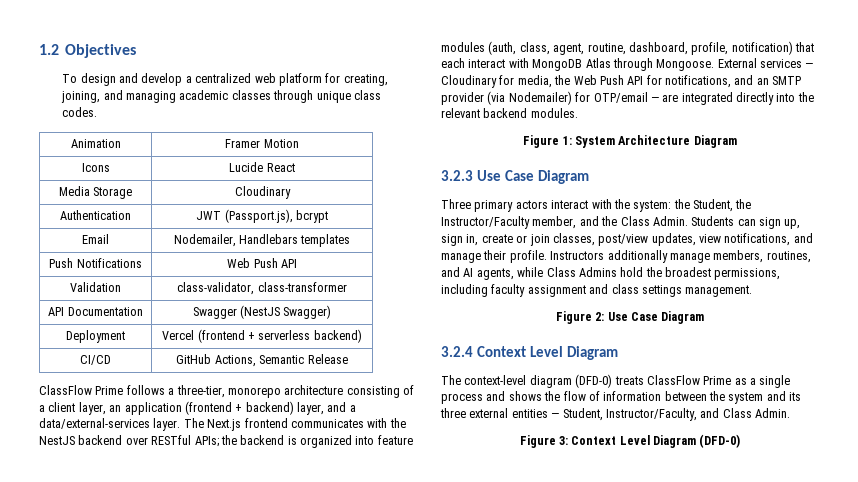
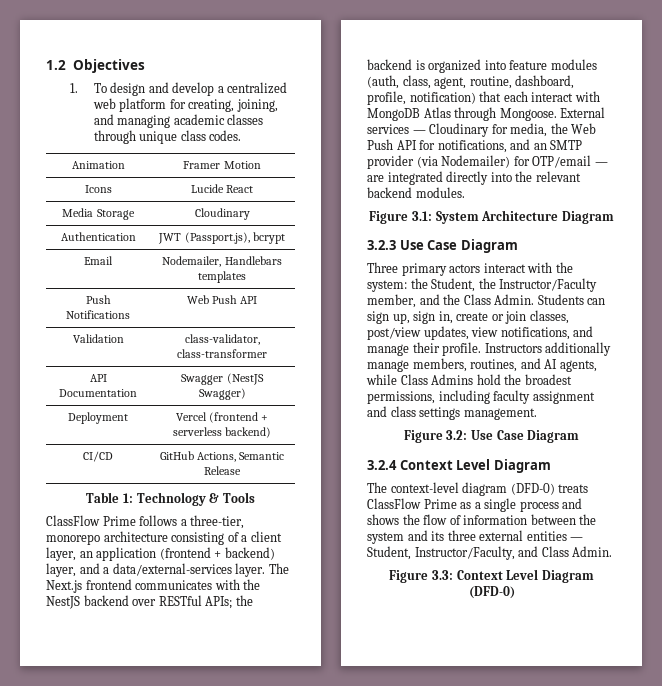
(137, 51) none -> [69,83,78,93] 1.
(348, 359) none -> [86,492,255,506] // Table 1: Technology & Tools
[562,136,572,145] 1: -> [411,211,432,221] 3.1:
[595,312,605,321] 2: -> [446,430,468,440] 3.2:
[558,436,568,445] 3: -> [431,570,453,580] 3.3:

